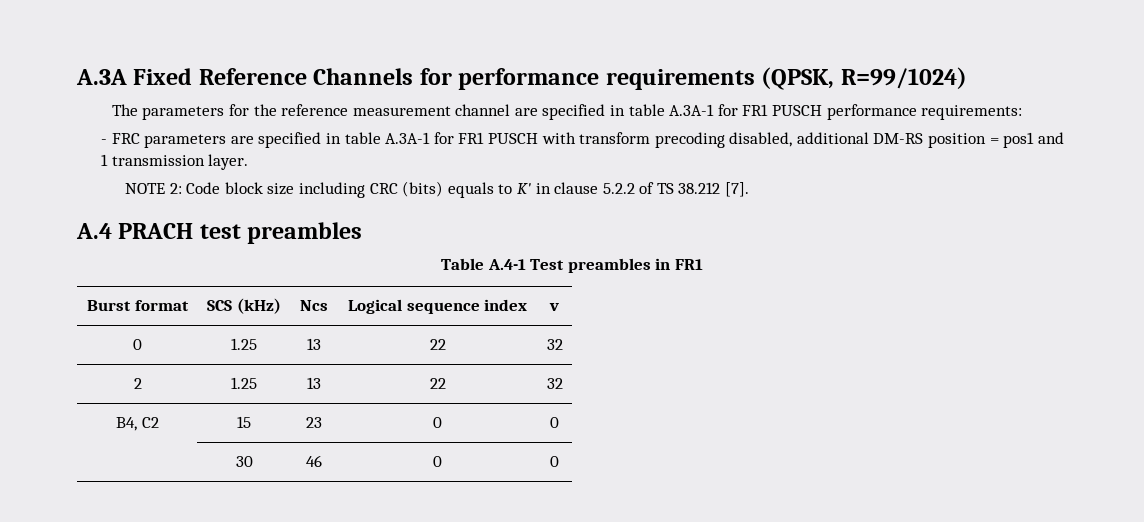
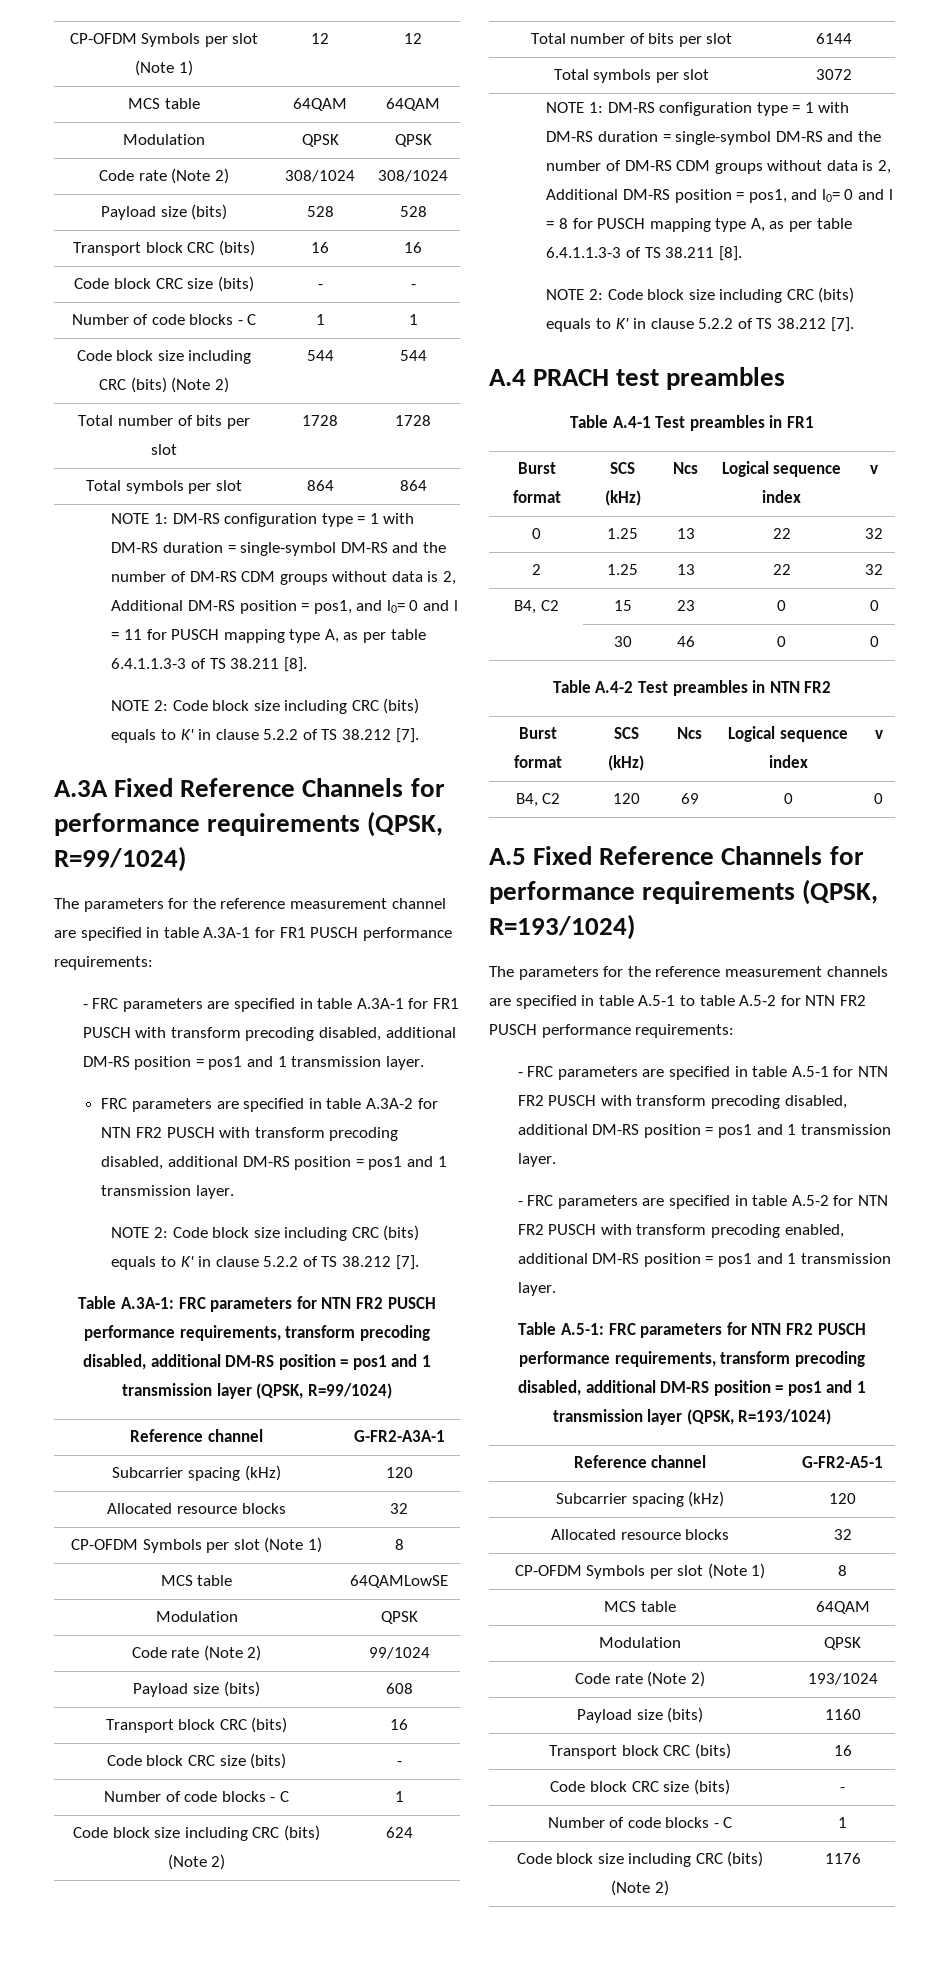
(76, 77) none -> [69,33,259,47] [135,60,193,76] [311,33,329,44] [404,33,422,44] [128,98,200,109] [293,98,347,111] [386,98,440,111] [123,134,205,145] [301,134,339,147] [394,134,432,147] [99,168,229,184] [285,170,355,182] [378,170,448,182] [100,204,228,220] [306,206,334,217] [399,206,427,217] [73,240,255,256] [311,242,329,253] [404,242,422,253] [74,276,254,292] [317,284,323,289] [410,284,416,289] [71,314,257,325] [315,314,325,325] [408,314,418,325] [76,350,252,364] [99,377,229,393] [306,350,334,361] [399,350,427,361] [78,415,250,429] [151,444,177,455] [302,415,338,426] [395,415,431,426] [86,480,242,494] [306,480,334,491] [399,480,427,491] [111,513,415,527] [111,542,446,556] [111,571,457,585] [111,600,458,614] [111,629,426,643] [111,657,307,672] [111,698,420,714] [111,728,419,743] CP-OFDM Symbols per slot (Note 1) | 12 | 12 // MCS table | 64QAM | 64QAM // Modulation | QPSK | QPSK // Code rate (Note 2) | 308/1024 | 308/1024 // Payload size (bits) | 528 | 528 // Transport block CRC (bits) | 16 | 16 // Code block CRC size (bits) | - | - // Number of code blocks - C | 1 | 1 // Code block size including CRC (bits) (Note 2) | 544 | 544 // Total number of bits per slot | 1728 | 1728 // Total symbols per slot | 864 | 864 // NOTE 1: DM-RS configuration type = 1 with DM-RS duration = single-symbol DM-RS and the number of DM-RS CDM groups without data is 2, Additional DM-RS position = pos1, and l0= 0 and l = 11 for PUSCH mapping type A, as per table 6.4.1.1.3-3 of TS 38.211 [8]. // NOTE 2: Code block size including CRC (bits) equals to K' in clause 5.2.2 of TS 38.212 [7]. //
(249, 162) none -> [101,1098,438,1112] [101,1127,399,1141] [101,1156,447,1170] [101,1185,234,1199] [111,1225,420,1241] [111,1255,419,1270] [78,1296,436,1312] [84,1325,430,1341] [82,1354,432,1370] [122,1383,392,1399] [130,1429,263,1442] [353,1430,445,1442] [112,1465,281,1481] [385,1467,413,1478] [107,1503,286,1514] [390,1503,408,1514] [71,1537,322,1553] [394,1539,404,1550] [160,1575,233,1586] [350,1575,448,1588] [155,1611,238,1622] [380,1611,418,1624] [131,1645,262,1661] [368,1647,430,1659] [133,1681,260,1697] [385,1683,413,1694] [105,1717,288,1733] [390,1719,408,1730] [106,1753,287,1769] [396,1761,402,1766] [104,1791,289,1802] [394,1791,404,1802] [73,1825,320,1841] [167,1854,226,1870] [385,1827,413,1838] [530,33,733,47] [816,33,852,44] [553,69,710,83] [816,69,852,80] [546,102,850,116] [546,131,881,145] [546,160,892,174] [546,189,893,203] [546,218,852,232] [546,246,742,261] // FRC parameters are specified in table A.3A-2 for NTN FR2 PUSCH with transform precoding disabled, additional DM-RS position = pos1 and 1 transmission layer. // NOTE 2: Code block size including CRC (bits) equals to K' in clause 5.2.2 of TS 38.212 [7]. // Table A.3A-1: FRC parameters for NTN FR2 PUSCH performance requirements, transform precoding disabled, additional DM-RS position = pos1 and 1 transmission layer (QPSK, R=99/1024) // Reference channel | G-FR2-A3A-1 // Subcarrier spacing (kHz) | 120 // Allocated resource blocks | 32 // CP-OFDM Symbols per slot (Note 1) | 8 // MCS table | 64QAMLowSE // Modulation | QPSK // Code rate (Note 2) | 99/1024 // Payload size (bits) | 608 // Transport block CRC (bits) | 16 // Code block CRC size (bits) | - // Number of code blocks - C | 1 // Code block size including CRC (bits) (Note 2) | 624 // Total number of bits per slot | 6144 // Total symbols per slot | 3072 // NOTE 1: DM-RS configuration type = 1 with DM-RS duration = single-symbol DM-RS and the number of DM-RS CDM groups without data is 2, Additional DM-RS position = pos1, and l0= 0 and l = 8 for PUSCH mapping type A, as per table 6.4.1.1.3-3 of TS 38.211 [8].
(559, 461) none -> [552,680,832,696] [519,727,557,739] [514,755,562,768] [613,727,639,739] [608,755,644,771] [677,727,702,739] [728,726,848,742] [768,755,808,768] [874,730,883,739] [515,793,561,807] [612,793,640,804] [680,793,699,804] [783,793,793,804] [874,793,883,804] [489,846,864,865] [489,879,879,905] [489,914,635,940] [489,966,888,980] [489,995,866,1009] [489,1024,735,1038] [517,1066,888,1080] [517,1095,847,1109] [517,1124,891,1138] [517,1153,556,1167] [517,1195,888,1209] [517,1224,844,1238] [517,1253,891,1267] [517,1282,556,1296] [518,1322,866,1338] [519,1351,865,1367] [517,1380,867,1396] [552,1409,832,1425] [573,1455,707,1468] [802,1456,883,1468] [555,1491,725,1507] [829,1493,856,1504] [550,1529,730,1540] [833,1529,852,1540] [514,1563,766,1579] [838,1565,847,1576] [604,1601,676,1612] [815,1601,870,1614] [599,1637,681,1648] [824,1637,861,1650] [575,1671,705,1687] [807,1673,878,1685] [576,1707,704,1723] [824,1709,861,1720] [549,1743,731,1759] [833,1745,852,1756] [550,1779,730,1795] [840,1787,845,1792] [547,1817,733,1828] [838,1817,847,1828] [516,1851,764,1867] [611,1880,669,1896] [824,1853,861,1864] // Table A.4-2 Test preambles in NTN FR2 // Burst format | SCS (kHz) | Ncs | Logical sequence index | v // B4, C2 | 120 | 69 | 0 | 0 // A.5 Fixed Reference Channels for performance requirements (QPSK, R=193/1024) // The parameters for the reference measurement channels are specified in table A.5-1 to table A.5-2 for NTN FR2 PUSCH performance requirements: // - FRC parameters are specified in table A.5-1 for NTN FR2 PUSCH with transform precoding disabled, additional DM-RS position = pos1 and 1 transmission layer. // - FRC parameters are specified in table A.5-2 for NTN FR2 PUSCH with transform precoding enabled, additional DM-RS position = pos1 and 1 transmission layer. // Table A.5-1: FRC parameters for NTN FR2 PUSCH performance requirements, transform precoding disabled, additional DM-RS position = pos1 and 1 transmission layer (QPSK, R=193/1024) // Reference channel | G-FR2-A5-1 // Subcarrier spacing (kHz) | 120 // Allocated resource blocks | 32 // CP-OFDM Symbols per slot (Note 1) | 8 // MCS table | 64QAM // Modulation | QPSK // Code rate (Note 2) | 193/1024 // Payload size (bits) | 1160 // Transport block CRC (bits) | 16 // Code block CRC size (bits) | - // Number of code blocks - C | 1 // Code block size including CRC (bits) (Note 2) | 1176

